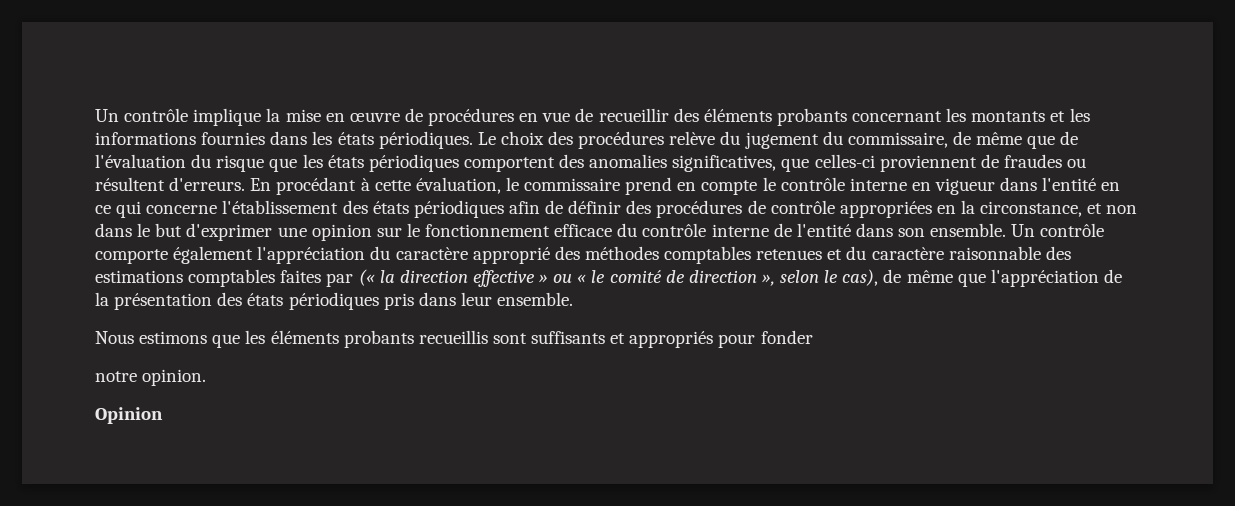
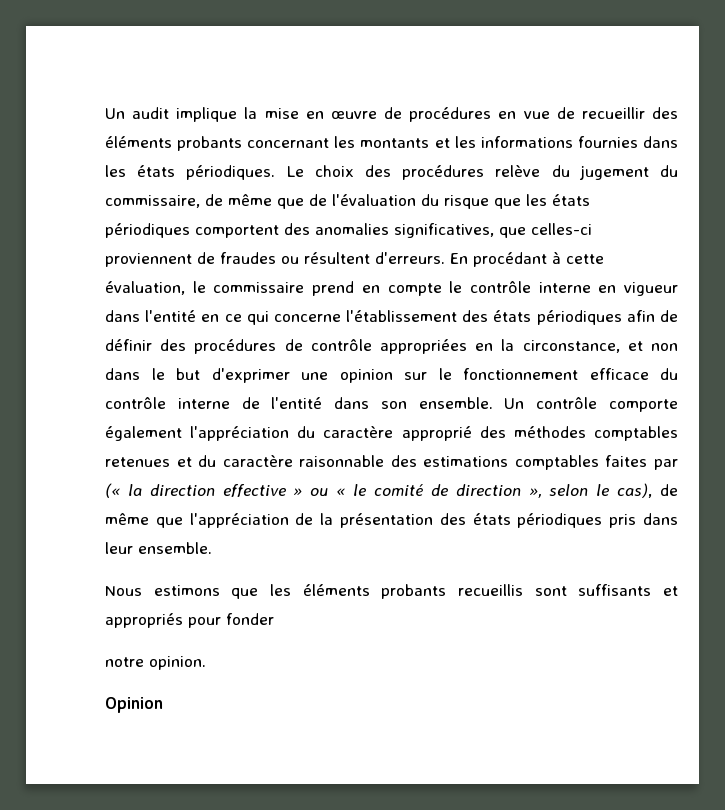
[95,108,189,122] Un contrôle -> [105,107,170,119] Un audit

